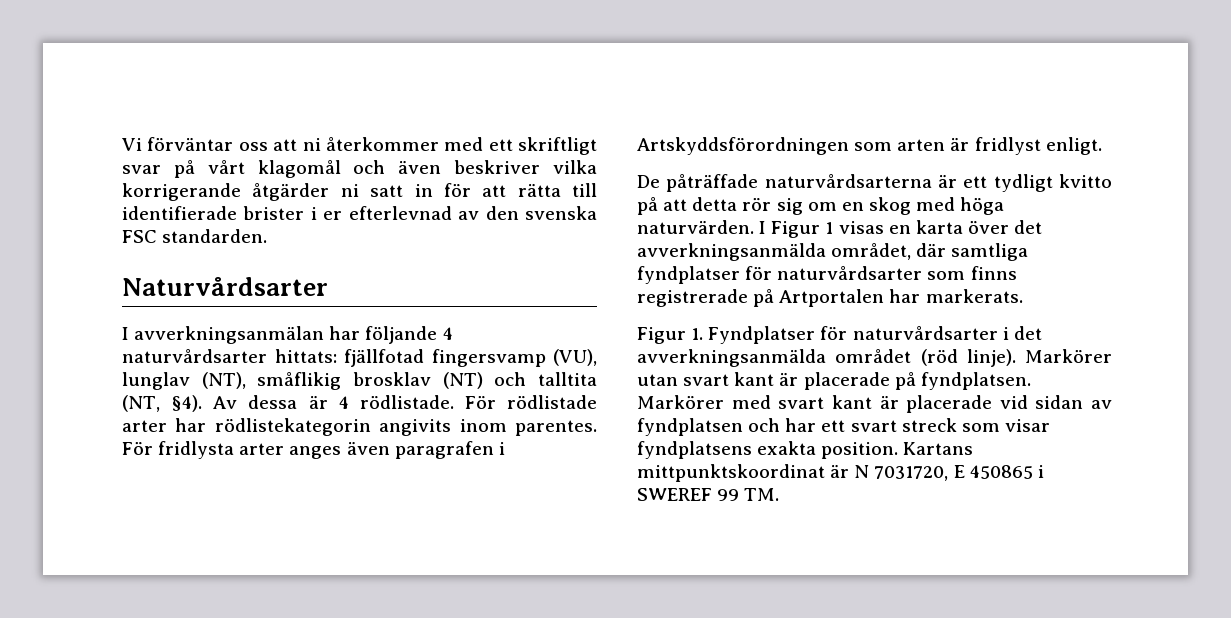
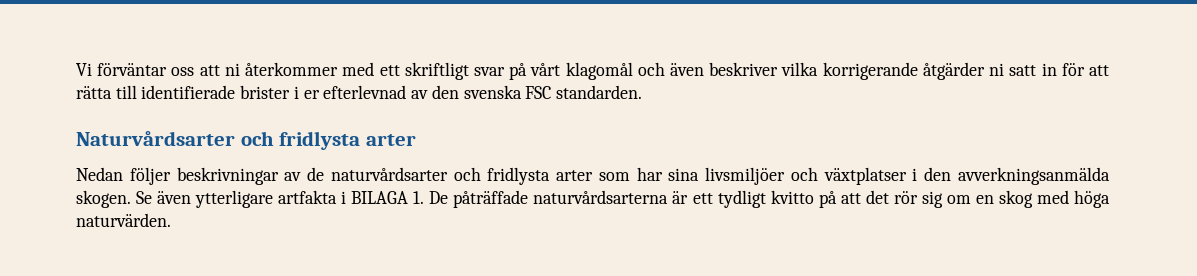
[122,326,453,344] [122,349,597,367] [122,372,597,390] [122,395,597,412] [122,418,597,436] [122,441,505,459] [637,137,1102,155] // I avverkningsanmälan har följande 4 naturvårdsarter hittats: fjällfotad fingersvamp (VU), lunglav (NT), småflikig brosklav (NT) och talltita (NT, §4). Av dessa är 4 rödlistade. För rödlistade arter har rödlistekategorin angivits inom parentes. För fridlysta arter anges även paragrafen i Artskyddsförordningen som arten är fridlyst enligt. // -> [240,131,416,150] [76,167,1110,185] [76,190,425,208] och fridlysta arter // Nedan följer beskrivningar av de naturvårdsarter och fridlysta arter som har sina livsmiljöer och växtplatser i den avverkningsanmälda skogen. Se även ytterligare artfakta i BILAGA 1.
[692,197,738,211] detta -> [865,190,889,204] det
[759,220,1043,238] [637,243,1029,261] [637,266,1017,284] [637,289,1023,307] [637,326,1042,344] [637,349,1112,367] [637,372,1031,390] [637,395,1112,413] [637,418,1050,436] [637,441,974,459] [637,464,1044,482] [637,488,780,501] I Figur 1 visas en karta över det avverkningsanmälda området, där samtliga fyndplatser för naturvårdsarter som finns registrerade på Artportalen har markerats. // Figur 1. Fyndplatser för naturvårdsarter i det avverkningsanmälda området (röd linje). Markörer utan svart kant är placerade på fyndplatsen. Markörer med svart kant är placerade vid sidan av fyndplatsen och har ett svart streck som visar fyndplatsens exakta position. Kartans mittpunktskoordinat är N 7031720, E 450865 i SWEREF 99 TM. -> (171, 220) none

